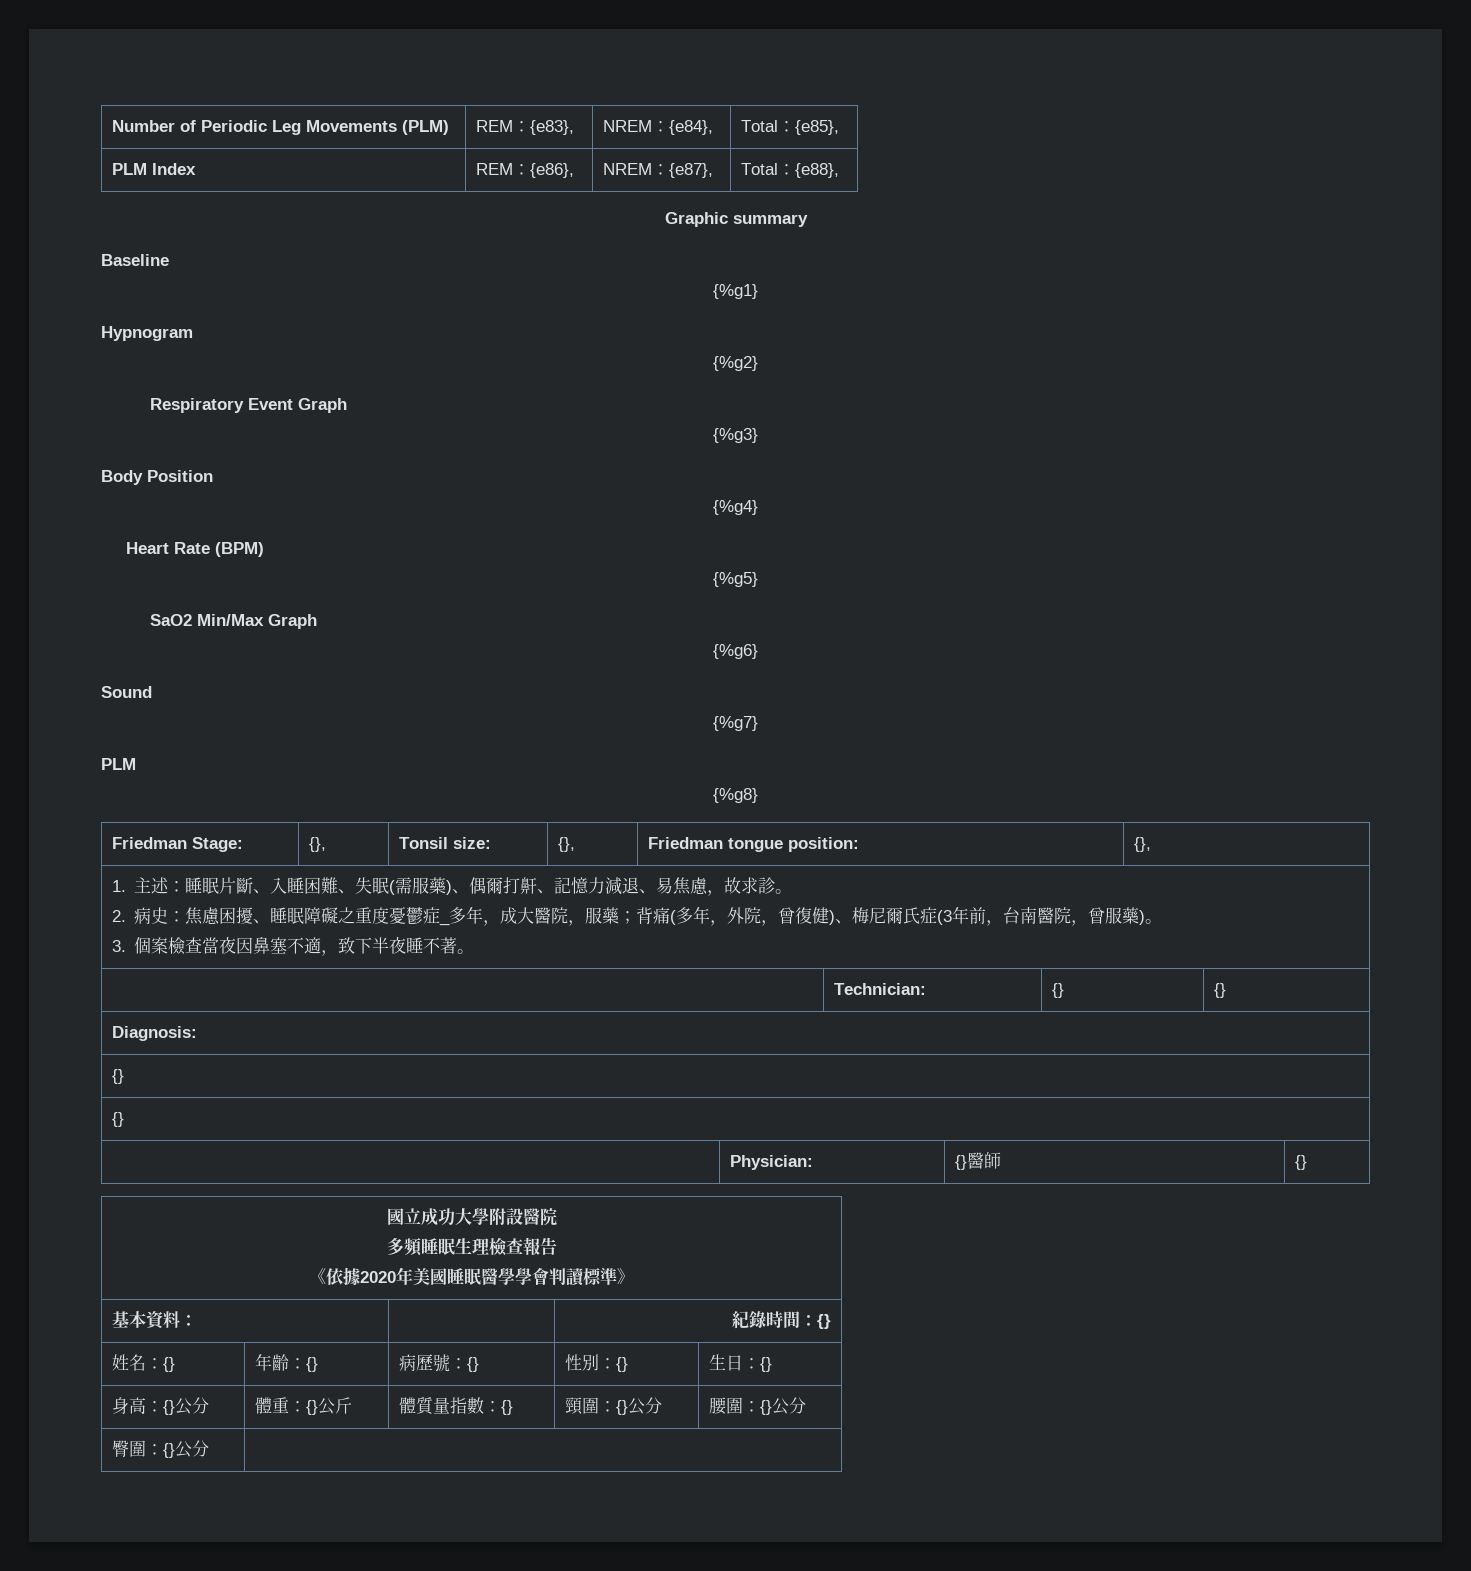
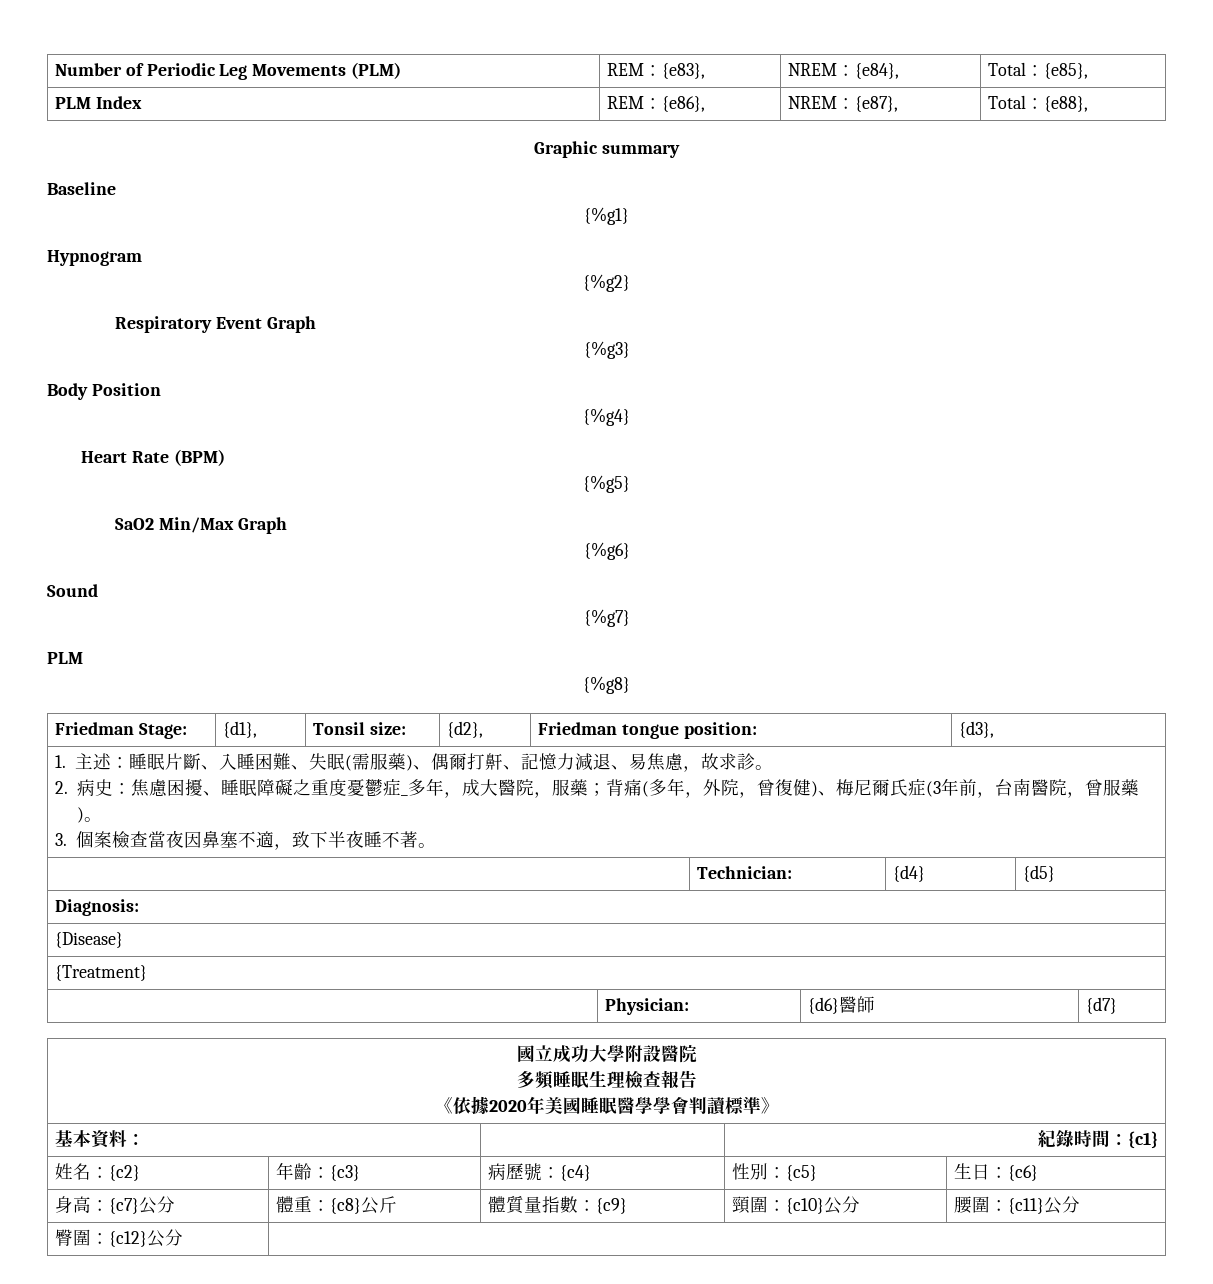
[308,837,326,852] {}, -> [223,721,258,738] {d1},
[557,837,575,852] {}, -> [447,721,484,738] {d2},
[1133,837,1151,852] {}, -> [959,721,995,738] {d3},
[1051,983,1064,998] [1213,983,1226,998] {} | {} -> [893,865,926,882] [1023,865,1056,882] {d4} | {d5}
[111,1069,124,1084] [111,1112,124,1127] {} // {} -> [55,932,124,948] [55,965,148,981] {Disease} // {Treatment}
[954,1155,967,1170] {} -> [808,997,840,1014] {d6}
[1294,1155,1307,1170] {} -> [1086,997,1118,1014] {d7}
[817,1314,832,1329] {} -> [1127,1131,1158,1149] {c1}
[162,1357,175,1372] {} -> [109,1165,141,1181] {c2}
[305,1357,318,1372] {} -> [330,1165,361,1181] {c3}
[466,1357,479,1372] {} -> [560,1165,592,1181] {c4}
[615,1357,628,1372] {} -> [786,1165,818,1181] {c5}
[759,1357,772,1372] {} -> [1008,1165,1039,1181] {c6}
[162,1400,175,1415] {} -> [109,1198,140,1214] {c7}
[305,1400,318,1415] {} -> [330,1198,362,1214] {c8}
[500,1400,513,1415] {} -> [596,1198,628,1214] {c9}
[615,1400,628,1415] {} -> [786,1198,825,1214] {c10}
[759,1400,772,1415] {} -> [1008,1198,1045,1214] {c11}
[162,1443,175,1458] {} -> [109,1231,148,1247] {c12}

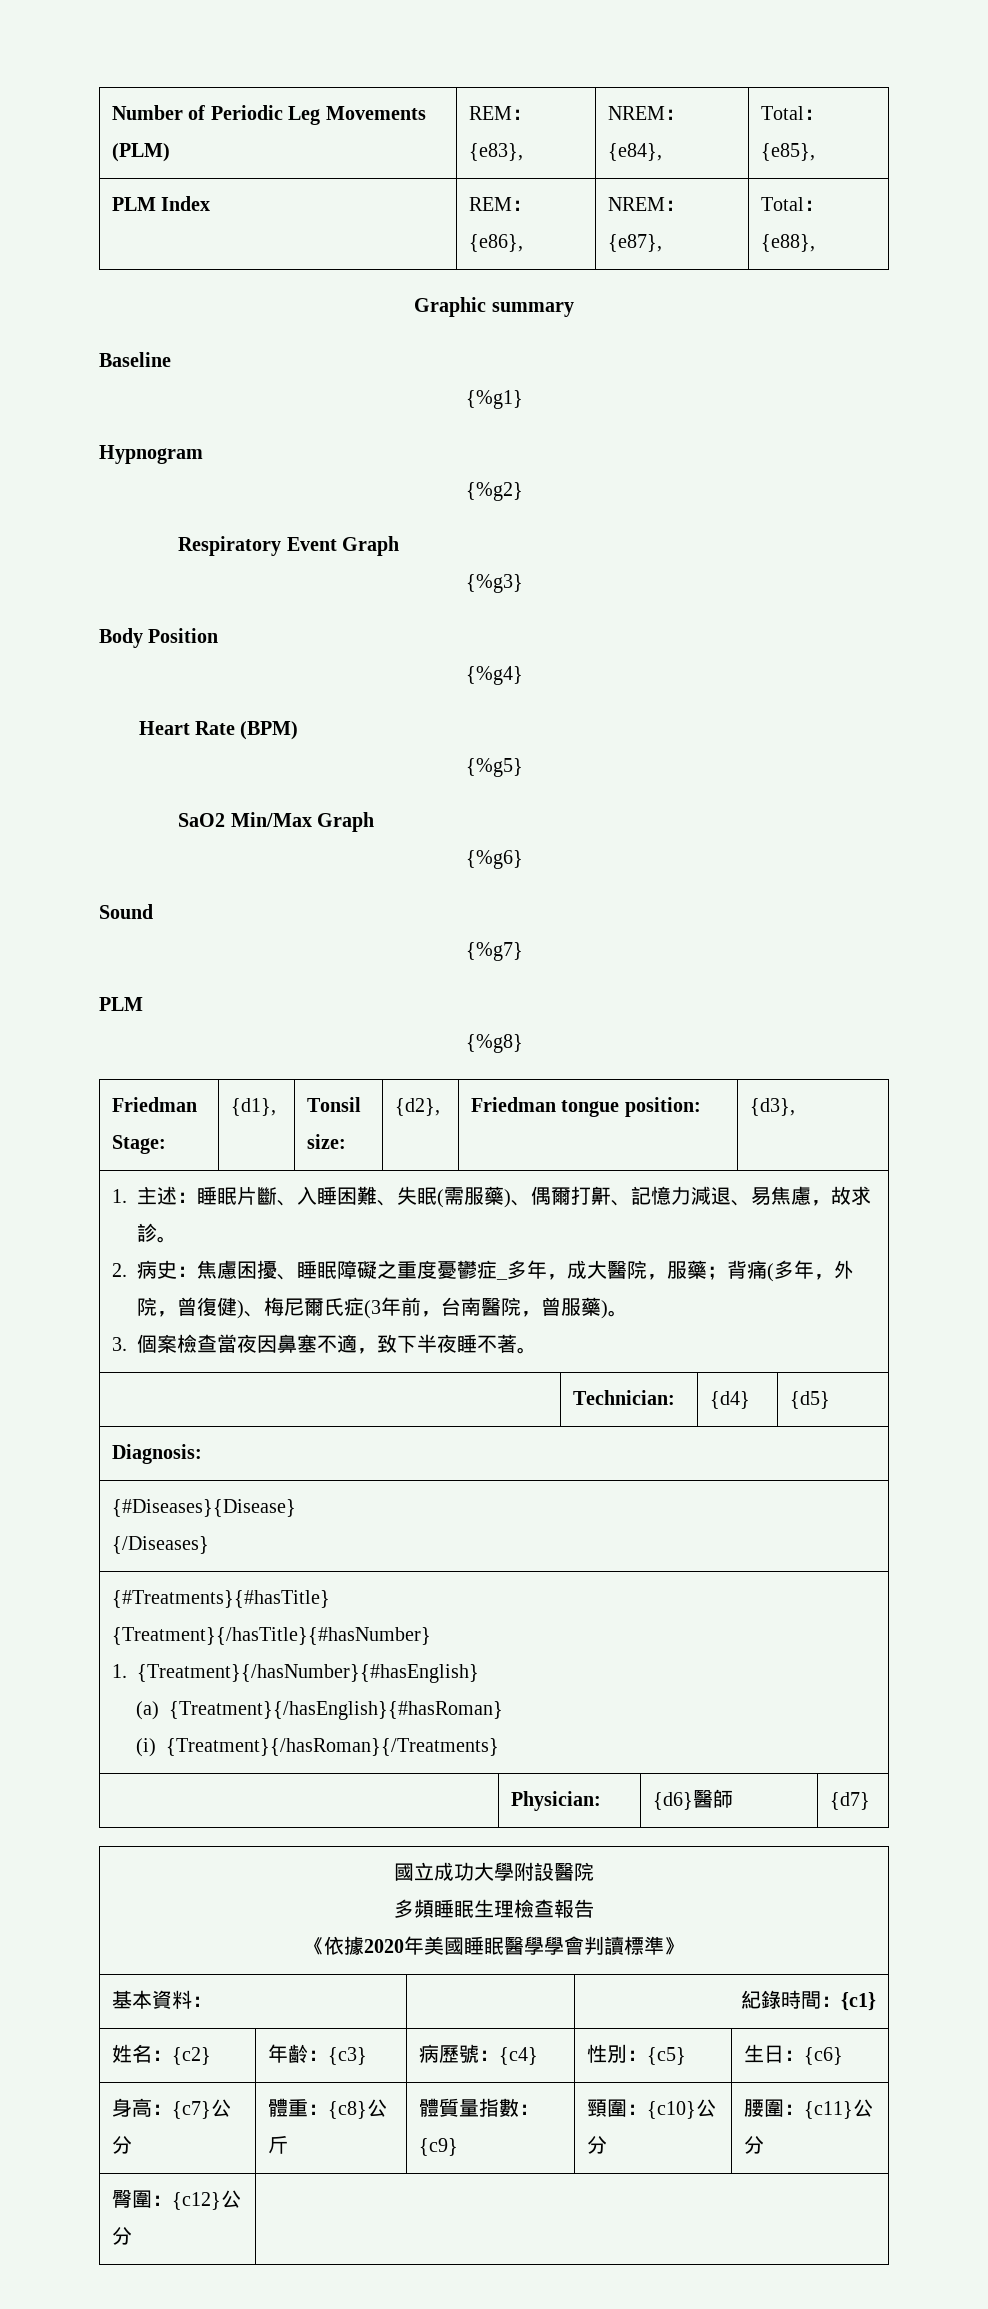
[55,932,124,948] [55,965,148,981] {Disease} // {Treatment} -> [112,1499,297,1517] [112,1536,210,1554] [112,1590,331,1608] [112,1627,432,1645] [112,1664,480,1683] [135,1701,503,1720] [135,1738,499,1757] {#Diseases}{Disease} // {/Diseases} // {#Treatments}{#hasTitle} // {Treatment}{/hasTitle}{#hasNumber} // 1. {Treatment}{/hasNumber}{#hasEnglish} // (a) {Treatment}{/hasEnglish}{#hasRoman} // (i) {Treatment}{/hasRoman}{/Treatments}

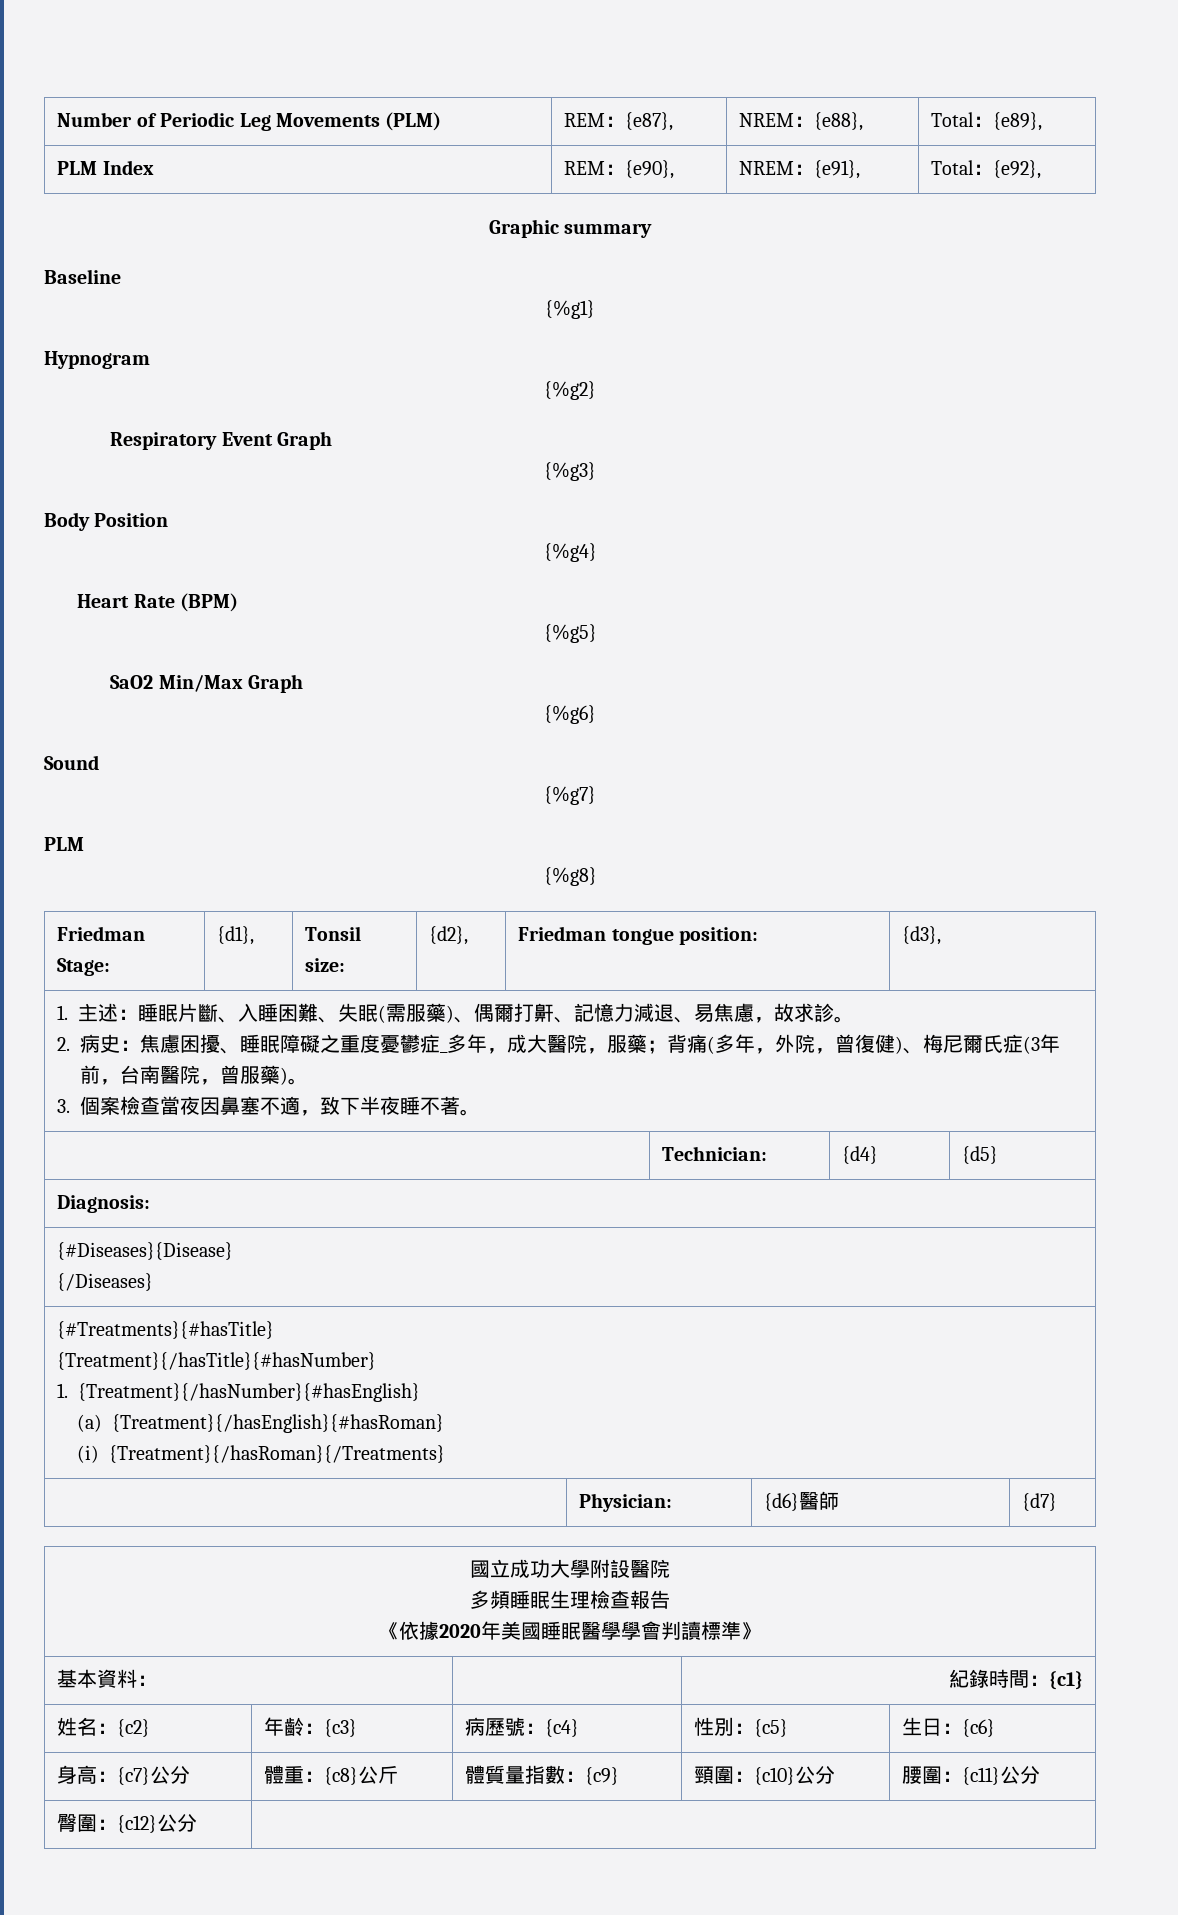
[469,143,524,161] [608,106,686,120] [608,143,663,161] [761,106,825,120] [761,143,816,161] {e83}, | NREM：{e84}, | Total：{e85}, -> [625,112,674,131] [739,112,864,131] [931,112,1043,131] {e87}, | NREM：{e88}, | Total：{e89},
[469,234,524,252] [608,197,686,211] [608,234,663,252] [761,197,825,211] [761,234,816,252] {e86}, | NREM：{e87}, | Total：{e88}, -> [625,160,675,179] [739,160,861,179] [931,160,1042,179] {e90}, | NREM：{e91}, | Total：{e92},

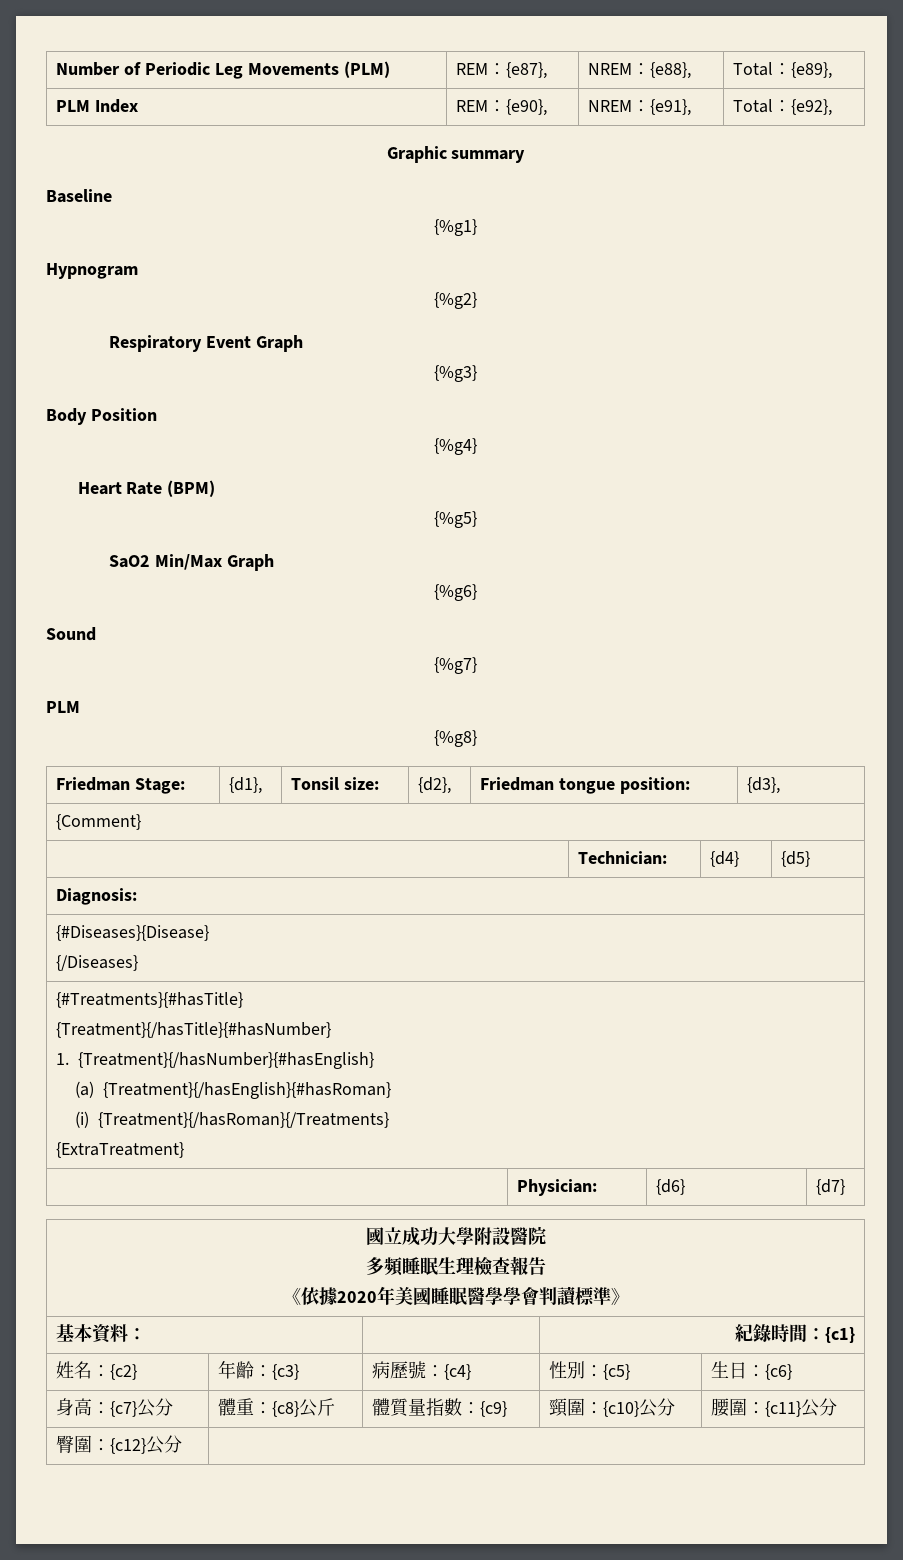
[57,1003,855,1023] [57,1034,1061,1054] [80,1065,309,1085] [57,1096,481,1116] 1.主述：睡眠片斷、入睡困難、失眠(需服藥)、偶爾打鼾、記憶力減退、易焦慮，故求診。 // 2.病史：焦慮困擾、睡眠障礙之重度憂鬱症_多年，成大醫院，服藥；背痛(多年，外院，曾復健)、梅尼爾氏症(3年前，台南醫院，曾服藥)。 // 3.個案檢查當夜因鼻塞不適，致下半夜睡不著。 -> [56,814,142,830] {Comment}
(446, 1454) none -> [56,1142,185,1158] // {ExtraTreatment}
[799,1491,840,1510] 醫師 -> (686, 1187) none

